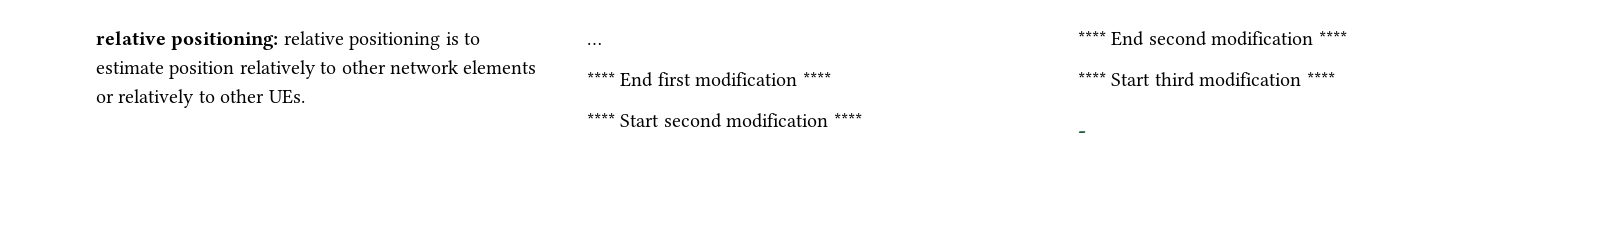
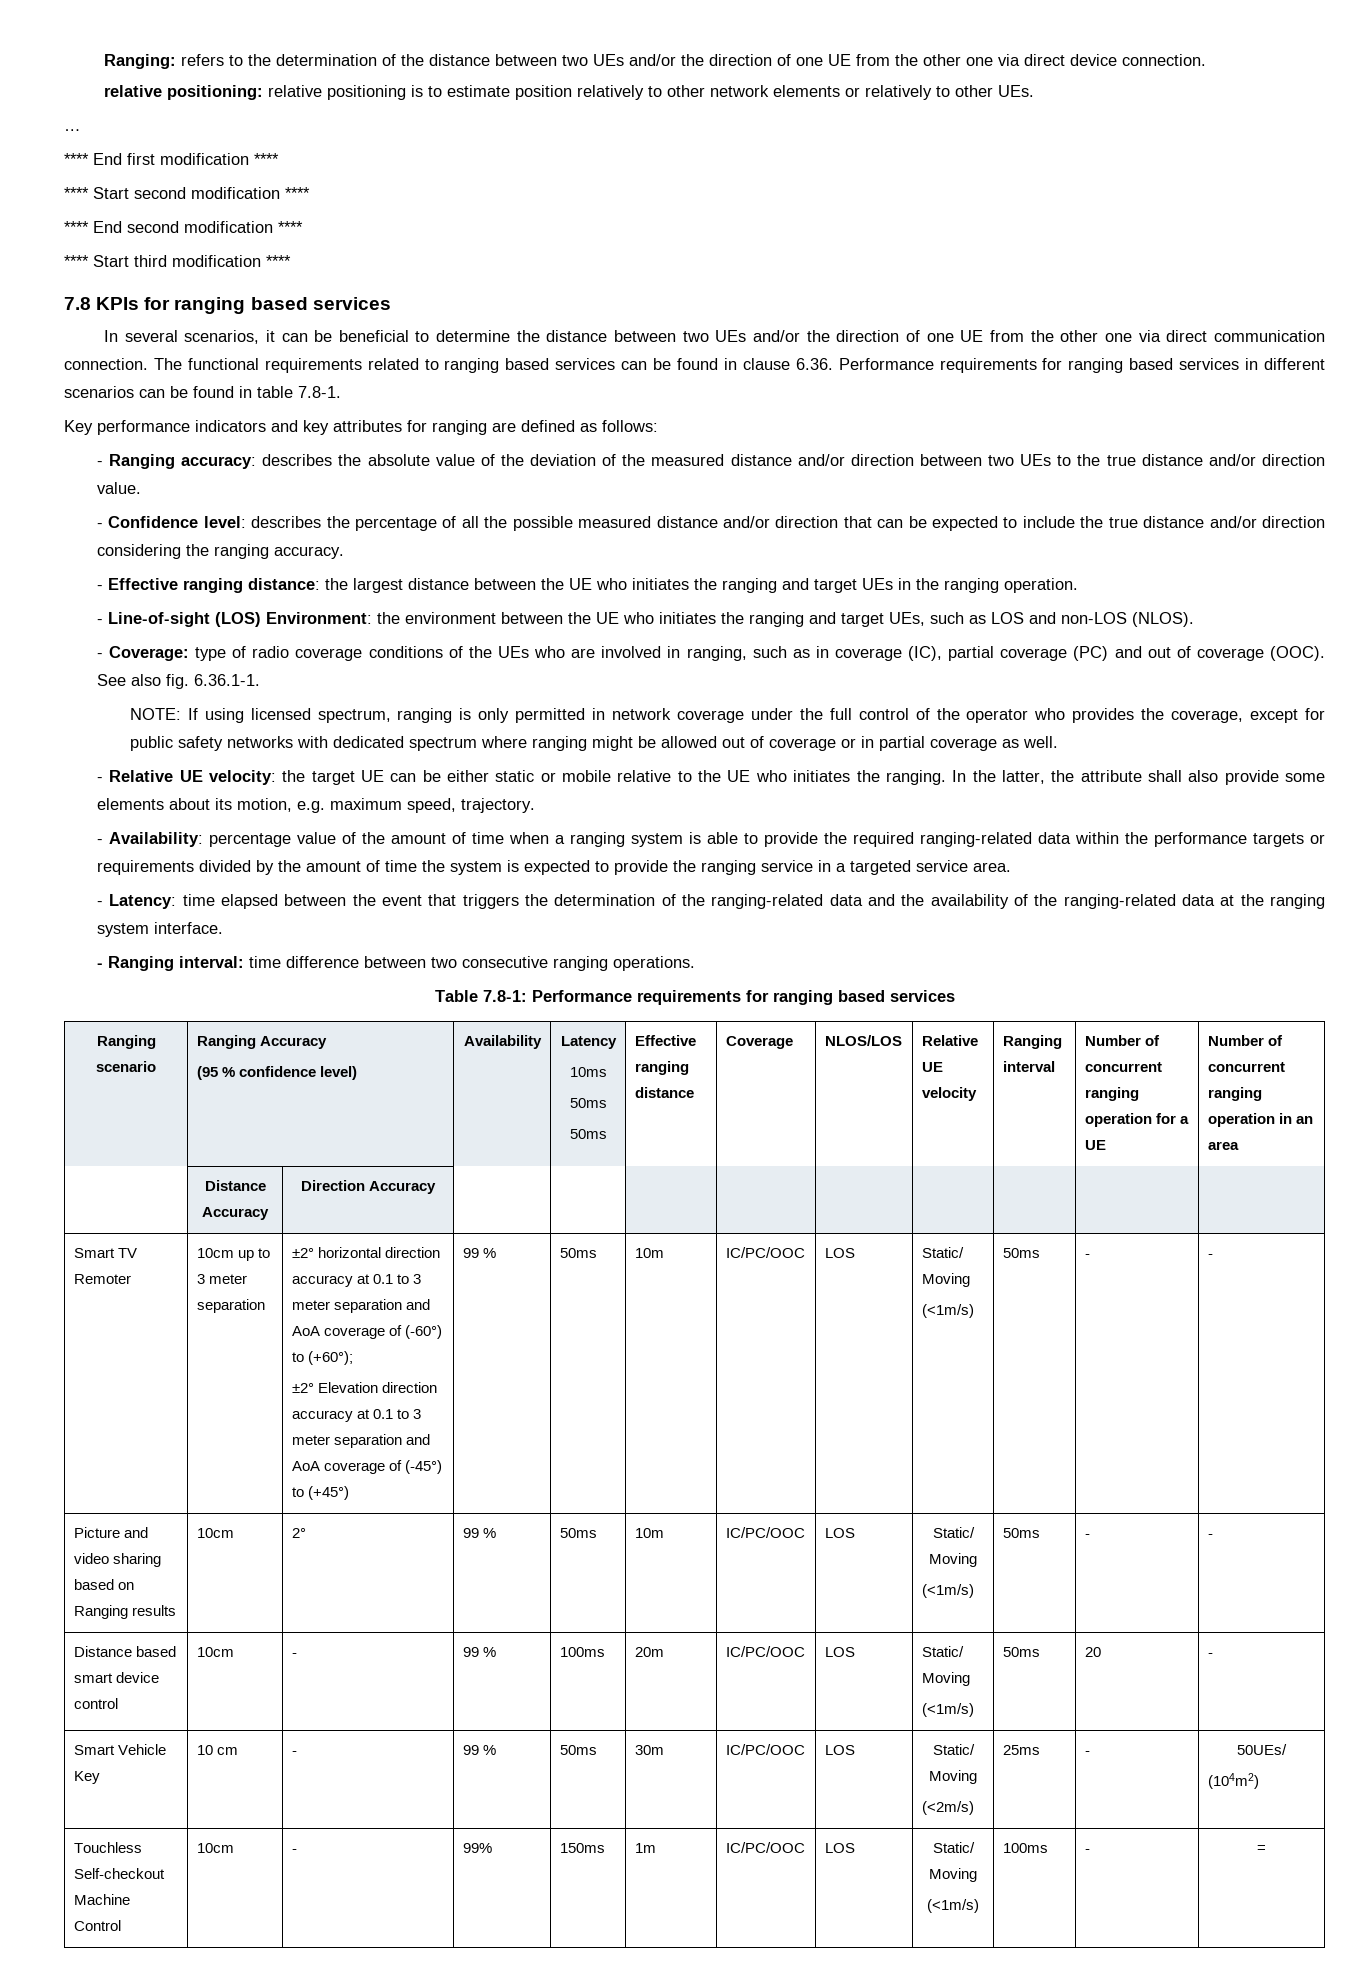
(96, 38) none -> [103,54,1206,69] Ranging: refers to the determination of the distance between two UEs and/or the direction of one UE from the other one via direct device connection. //
[1078,131,1086,138] - -> [64,297,391,314] [103,330,1325,344] [64,358,1326,373] [64,386,341,398] [64,420,658,435] [96,454,1325,469] [96,482,141,494] [96,516,1325,531] [96,544,344,559] [96,578,1078,593] [96,612,1194,627] [96,646,1325,661] [96,674,260,689] [129,708,1325,723] [129,736,1058,751] [96,770,1326,785] [96,798,535,813] [96,832,1326,847] [96,860,1011,875] [96,894,1325,909] [96,922,223,937] [96,956,695,971] [434,990,955,1005] [96,1035,156,1049] [96,1061,156,1072] [196,1035,327,1049] [196,1066,357,1080] [463,1035,542,1049] [560,1036,617,1049] [569,1067,607,1077] [569,1098,607,1108] [569,1129,607,1139] [634,1035,696,1046] [634,1061,689,1075] [634,1087,694,1098] [725,1036,793,1049] [824,1035,902,1046] [921,1035,978,1046] [921,1062,943,1072] [921,1087,977,1101] [1002,1035,1062,1049] [1002,1061,1055,1072] [1084,1035,1160,1046] [1084,1062,1162,1072] [1084,1087,1139,1101] [1084,1113,1189,1127] [1084,1140,1106,1150] [1207,1035,1283,1046] [1207,1062,1285,1072] [1207,1087,1262,1101] [1207,1113,1313,1127] [1207,1141,1239,1150] [204,1180,266,1191] [202,1207,269,1220] [300,1180,437,1194] [73,1248,137,1258] [73,1274,131,1284] [196,1248,270,1261] [196,1274,247,1284] [196,1299,265,1313] [291,1247,440,1258] [291,1274,421,1287] [291,1299,430,1313] [291,1325,442,1339] [291,1351,353,1365] [291,1382,437,1393] [291,1409,421,1422] [291,1434,430,1448] [291,1460,442,1474] [291,1486,349,1500] [462,1248,496,1258] [559,1248,597,1258] [634,1248,664,1258] [725,1247,805,1258] [824,1248,855,1258] [921,1247,964,1258] [921,1273,970,1287] [921,1304,974,1318] [1002,1248,1040,1258] [1084,1254,1090,1258] [1207,1254,1213,1258] [73,1527,148,1538] [73,1553,161,1567] [73,1579,134,1590] [73,1605,176,1619] [196,1528,234,1538] [291,1528,306,1538] [462,1528,496,1538] [559,1528,597,1538] [634,1528,664,1538] [725,1527,805,1538] [824,1528,855,1538] [932,1527,975,1538] [929,1553,977,1567] [921,1584,974,1598] [1002,1528,1040,1538] [1084,1534,1090,1538] [1207,1534,1213,1538] [73,1646,176,1657] [73,1672,159,1683] [73,1698,118,1709] [196,1647,234,1657] [291,1653,297,1657] [462,1647,496,1657] [559,1647,605,1657] [634,1647,664,1657] [725,1646,805,1657] [824,1647,855,1657] [921,1646,964,1657] [921,1672,970,1686] [921,1703,974,1717] [1002,1647,1040,1657] [1084,1647,1101,1657] [1207,1653,1213,1657] [73,1744,166,1755] [73,1771,100,1784] [196,1745,238,1755] [291,1751,297,1755] [462,1745,496,1755] [559,1745,597,1755] [634,1745,664,1755] [725,1744,805,1755] [824,1745,855,1755] [932,1744,975,1755] [929,1770,977,1784] [921,1801,974,1815] [1002,1745,1040,1755] [1084,1751,1090,1755] [1237,1744,1287,1755] [1207,1773,1259,1789] [73,1842,142,1853] [73,1868,165,1879] [73,1894,130,1905] [73,1920,121,1931] [196,1843,234,1853] [291,1849,297,1853] [462,1843,492,1853] [559,1843,605,1853] [634,1843,656,1853] [725,1842,805,1853] [824,1843,855,1853] [932,1842,975,1853] [929,1868,977,1882] [927,1899,979,1913] [1002,1843,1048,1853] [1084,1849,1090,1853] [1257,1845,1266,1853] 7.8 KPIs for ranging based services // In several scenarios, it can be beneficial to determine the distance between two UEs and/or the direction of one UE from the other one via direct communication connection. The functional requirements related to ranging based services can be found in clause 6.36. Performance requirements for ranging based services in different scenarios can be found in table 7.8-1. // Key performance indicators and key attributes for ranging are defined as follows: // - Ranging accuracy: describes the absolute value of the deviation of the measured distance and/or direction between two UEs to the true distance and/or direction value. // - Confidence level: describes the percentage of all the possible measured distance and/or direction that can be expected to include the true distance and/or direction considering the ranging accuracy. // - Effective ranging distance: the largest distance between the UE who initiates the ranging and target UEs in the ranging operation. // - Line-of-sight (LOS) Environment: the environment between the UE who initiates the ranging and target UEs, such as LOS and non-LOS (NLOS). // - Coverage: type of radio coverage conditions of the UEs who are involved in ranging, such as in coverage (IC), partial coverage (PC) and out of coverage (OOC). See also fig. 6.36.1-1. // NOTE: If using licensed spectrum, ranging is only permitted in network coverage under the full control of the operator who provides the coverage, except for public safety networks with dedicated spectrum where ranging might be allowed out of coverage or in partial coverage as well. // - Relative UE velocity: the target UE can be either static or mobile relative to the UE who initiates the ranging. In the latter, the attribute shall also provide some elements about its motion, e.g. maximum speed, trajectory. // - Availability: percentage value of the amount of time when a ranging system is able to provide the required ranging-related data within the performance targets or requirements divided by the amount of time the system is expected to provide the ranging service in a targeted service area. // - Latency: time elapsed between the event that triggers the determination of the ranging-related data and the availability of the ranging-related data at the ranging system interface. // - Ranging interval: time difference between two consecutive ranging operations. // Table 7.8-1: Performance requirements for ranging based services // Ranging scenario | Ranging Accuracy // (95 % confidence level) | Availability | Latency // 10ms // 50ms // 50ms | Effective ranging distance | Coverage | NLOS/LOS | Relative UE velocity | Ranging interval | Number of concurrent ranging operation for a UE | Number of concurrent ranging operation in an area // | Distance Accuracy | Direction Accuracy | | | | | | | | | // Smart TV Remoter | 10cm up to 3 meter separation | ±2° horizontal direction accuracy at 0.1 to 3 meter separation and AoA coverage of (-60°) to (+60°); // ±2° Elevation direction accuracy at 0.1 to 3 meter separation and AoA coverage of (-45°) to (+45°) | 99 % | 50ms | 10m | IC/PC/OOC | LOS | Static/ Moving // (<1m/s) | 50ms | - | - // Picture and video sharing based on Ranging results | 10cm | 2° | 99 % | 50ms | 10m | IC/PC/OOC | LOS | Static/ Moving // (<1m/s) | 50ms | - | - // Distance based smart device control | 10cm | - | 99 % | 100ms | 20m | IC/PC/OOC | LOS | Static/ Moving // (<1m/s) | 50ms | 20 | - // Smart Vehicle Key | 10 cm | - | 99 % | 50ms | 30m | IC/PC/OOC | LOS | Static/ Moving // (<2m/s) | 25ms | - | 50UEs/ // (104m2) // Touchless Self-checkout Machine Control | 10cm | - | 99% | 150ms | 1m | IC/PC/OOC | LOS | Static/ Moving // (<1m/s) | 100ms | - | =

